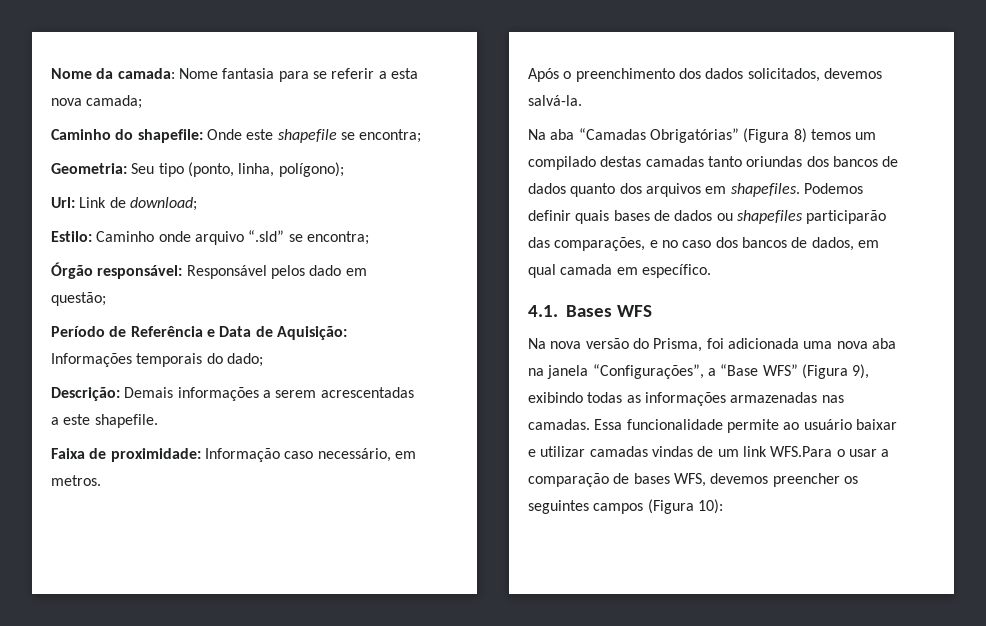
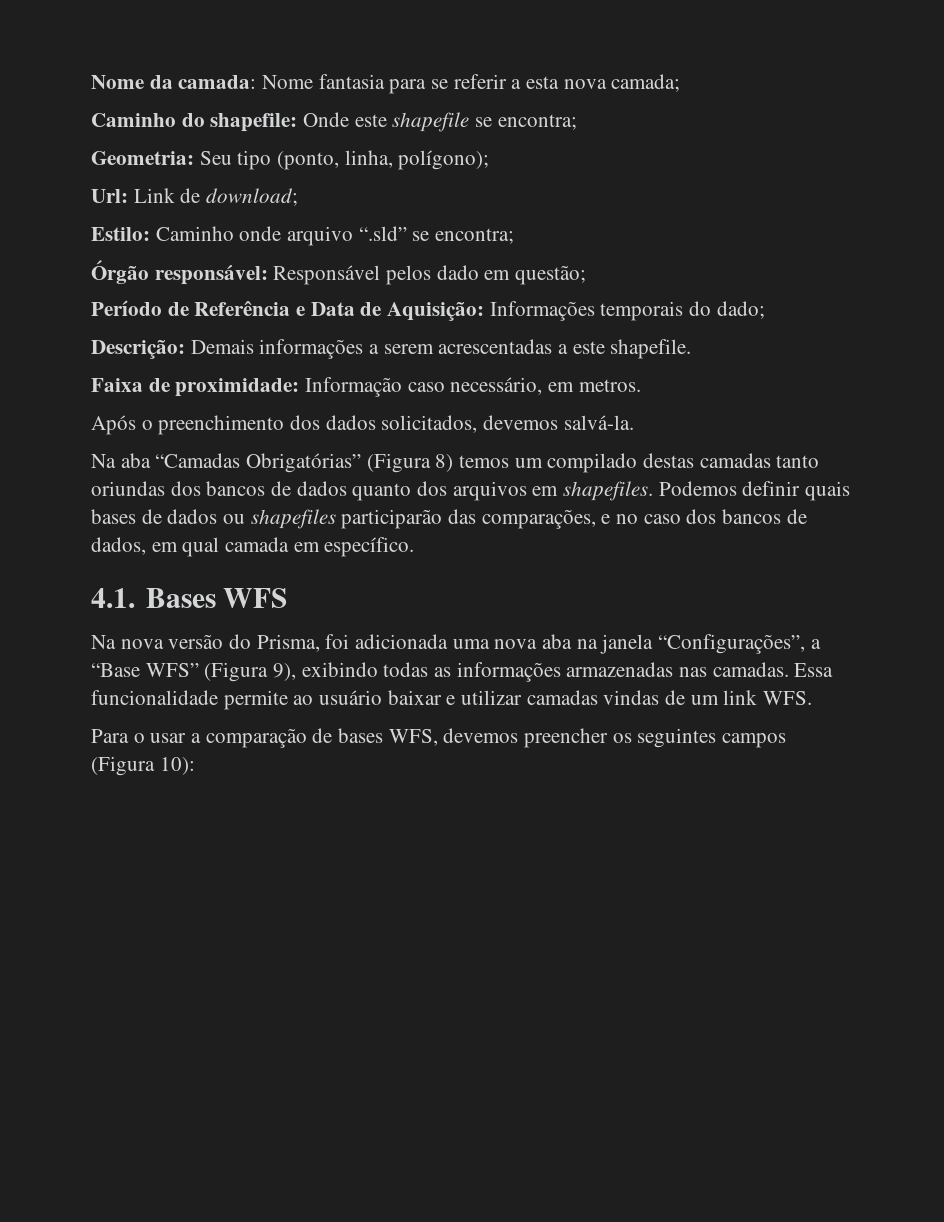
[770,446,833,457] WFS.Para -> [763,691,813,705] [91,729,129,743] WFS. // Para

